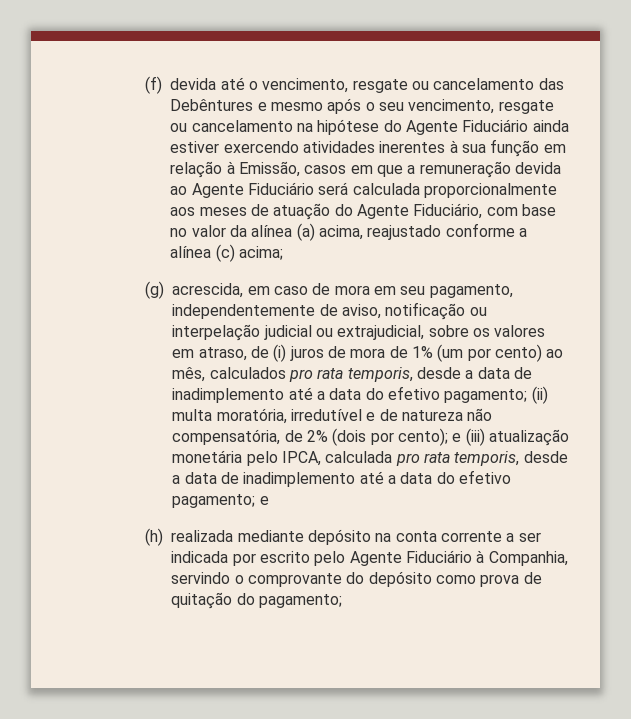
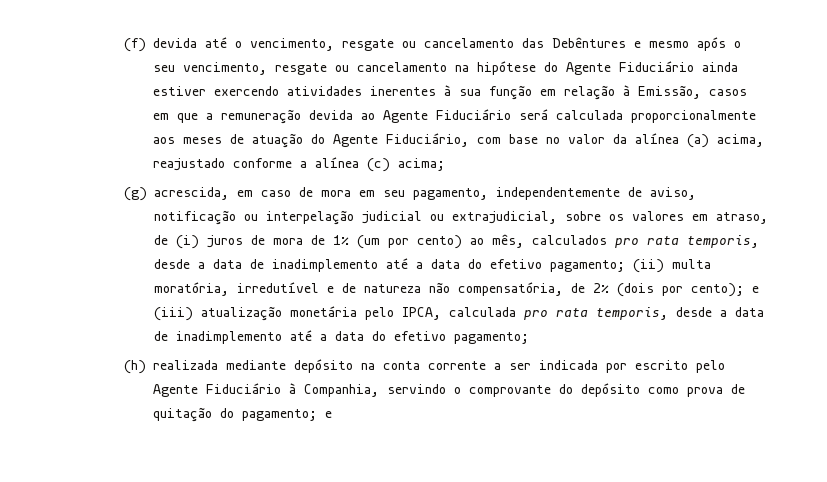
[259,496,269,505] e -> (529, 338) none
(343, 601) none -> [324,411,332,418] e

